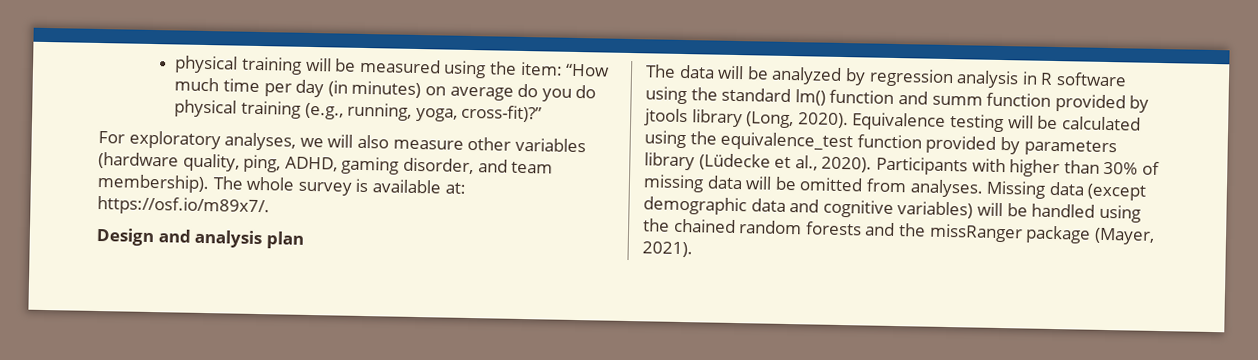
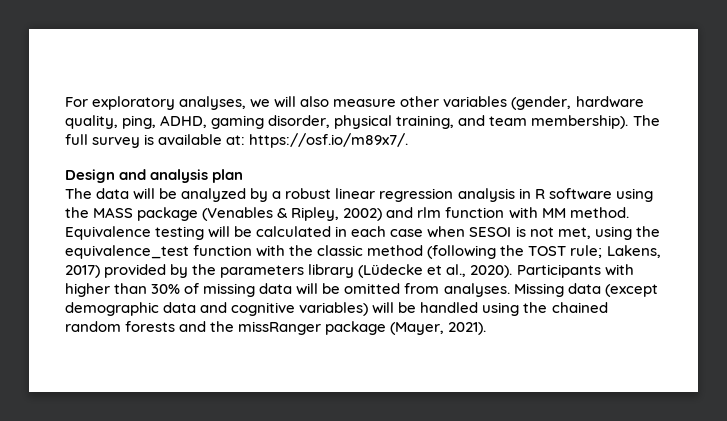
[174,55,611,79] [174,77,597,102] [174,99,543,123] physical training will be measured using the item: “How much time per day (in minutes) on average do you do physical training (e.g., running, yoga, cross-fit)?” // -> (65, 102) none
[98,151,179,170] (hardware -> [511,96,644,110] (gender, hardware
(474, 166) none -> [334,115,455,129] physical training,
[246,176,295,191] whole -> [65,134,88,145] full
(866, 77) none -> [272,188,376,199] a robust linear
[721,87,1150,113] [644,108,849,129] standard lm() function and summ function provided by jtools library (Long, 2020). -> [93,207,629,221] MASS package (Venables & Ripley, 2002) and rlm function with MM method.
[644,130,1020,155] using the equivalence_test function provided by -> [335,226,660,240] [65,245,661,259] [65,264,217,278] in each case when SESOI is not met, using the equivalence_test function with the classic method (following the TOST rule; Lakens, 2017) provided by the

